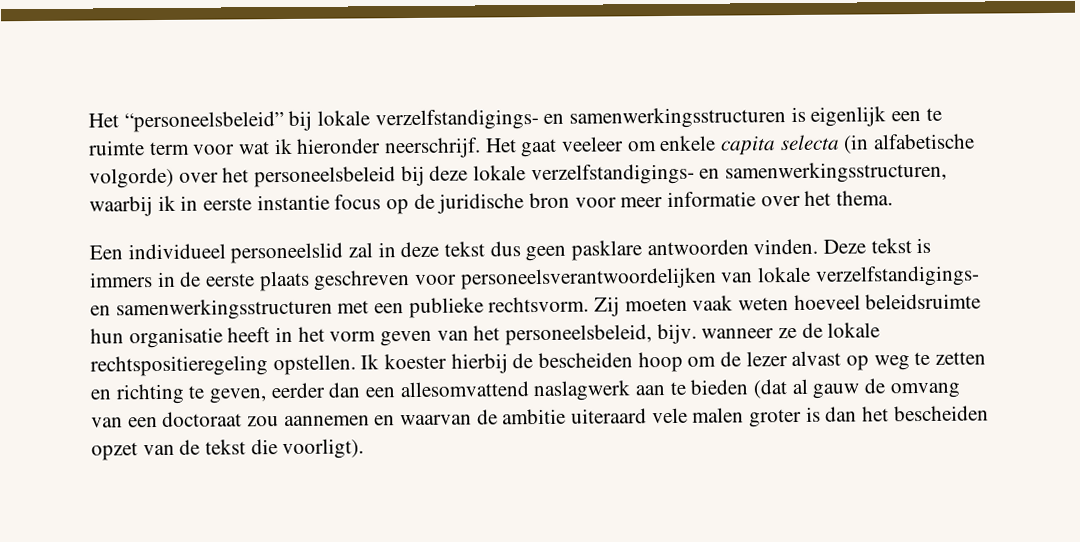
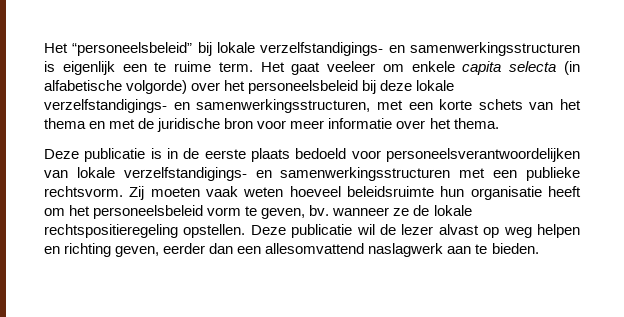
[88,137,482,159] ruimte term voor wat ik hieronder neerschrijf. -> [174,61,253,72] ruime term.
[89,194,410,217] waarbij ik in eerste instantie focus op -> [376,99,581,110] [44,118,136,129] met een korte schets van het thema en met
[89,237,932,264] [89,272,153,288] Een individueel personeelslid zal in deze tekst dus geen pasklare antwoorden vinden. Deze tekst is immers -> [44,148,162,162] Deze publicatie is
[313,270,411,291] geschreven -> [295,148,347,159] bedoeld
[275,323,697,347] in het vorm geven van het personeelsbeleid, bijv. -> [44,205,330,219] om het personeelsbeleid vorm te geven, bv.
[360,351,717,374] Ik koester hierbij de bescheiden hoop om -> [250,224,375,238] Deze publicatie wil
[914,351,987,366] te zetten -> [536,224,580,238] helpen
[188,385,205,399] te -> (112, 250) none
[690,378,961,399] [91,405,989,428] [91,438,365,461] bieden (dat al gauw de omvang van een doctoraat zou aannemen en waarvan de ambitie uiteraard vele malen groter is dan het bescheiden opzet van de tekst die voorligt). -> [491,243,539,254] bieden.

